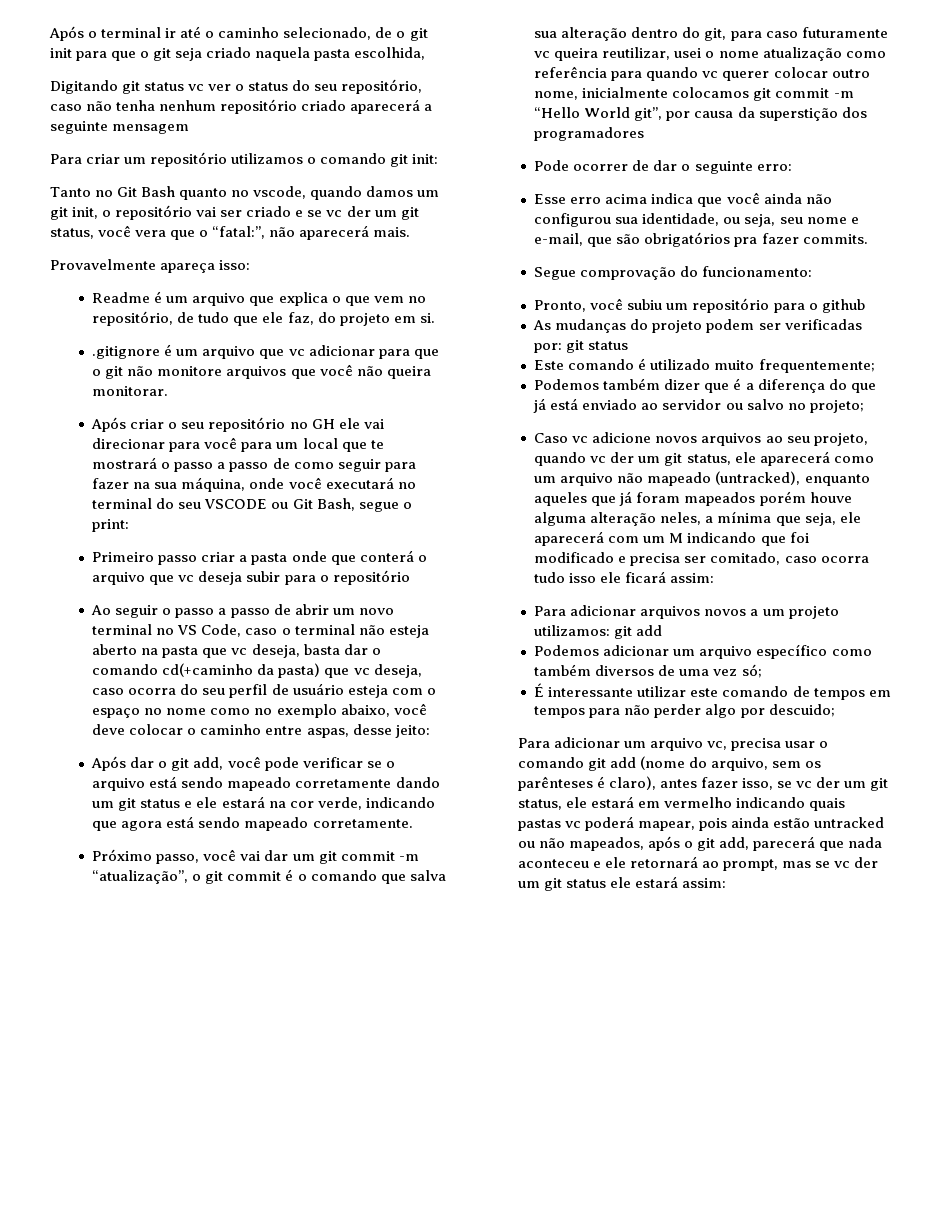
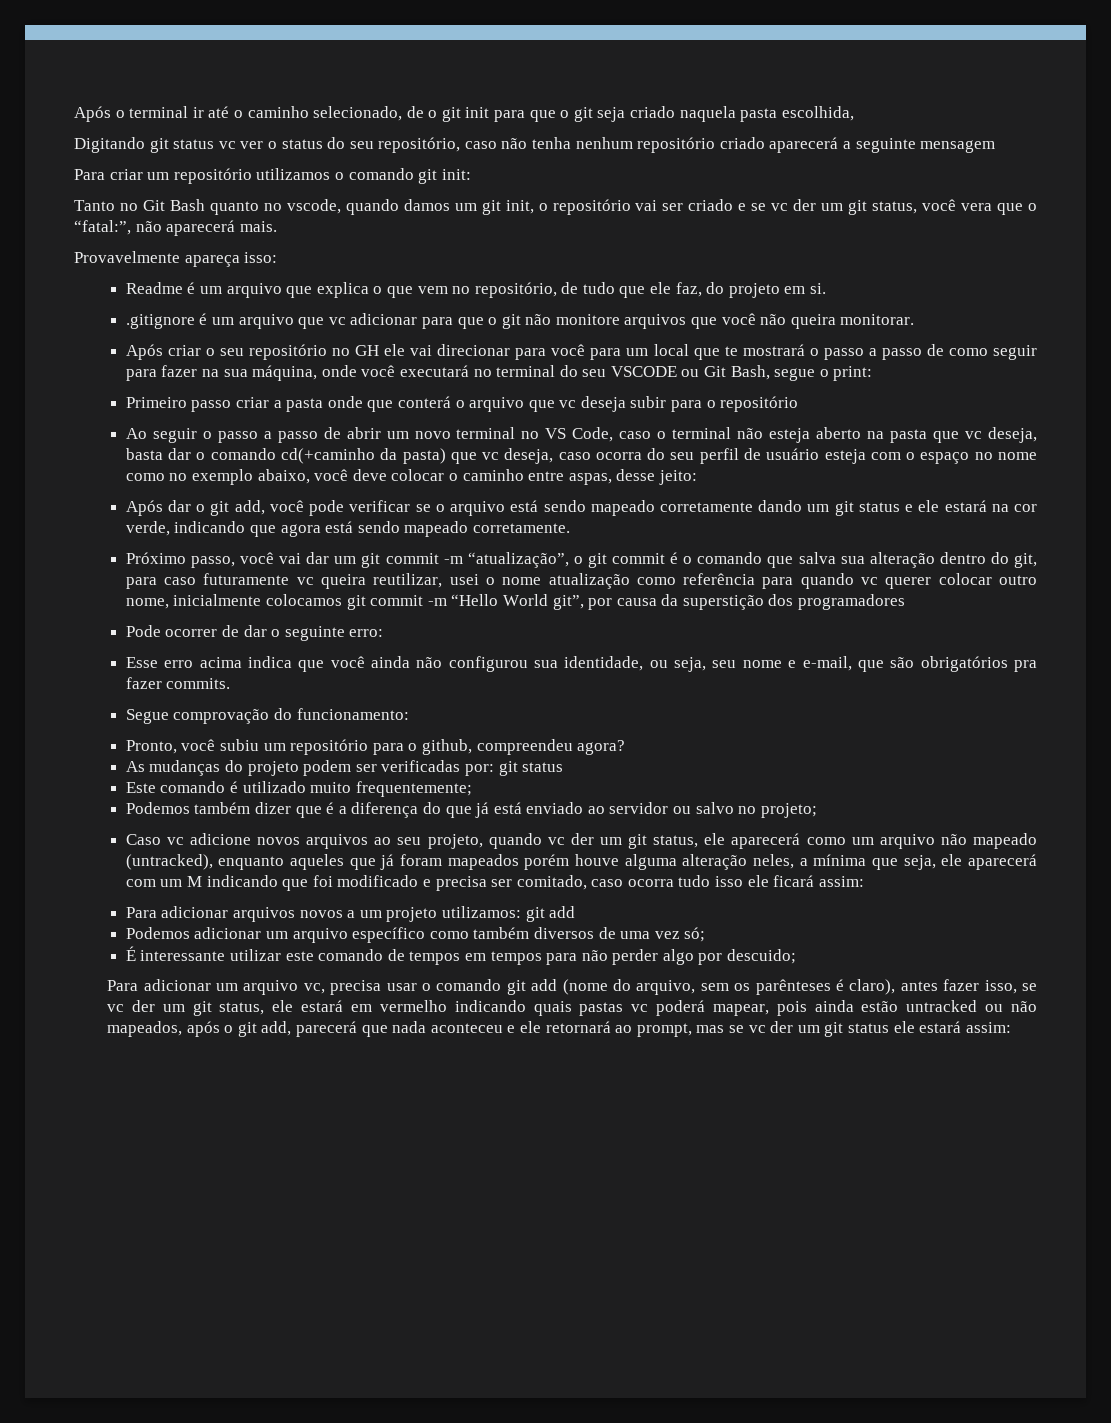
[821,299,865,313] github -> [421,739,626,755] github, compreendeu agora?

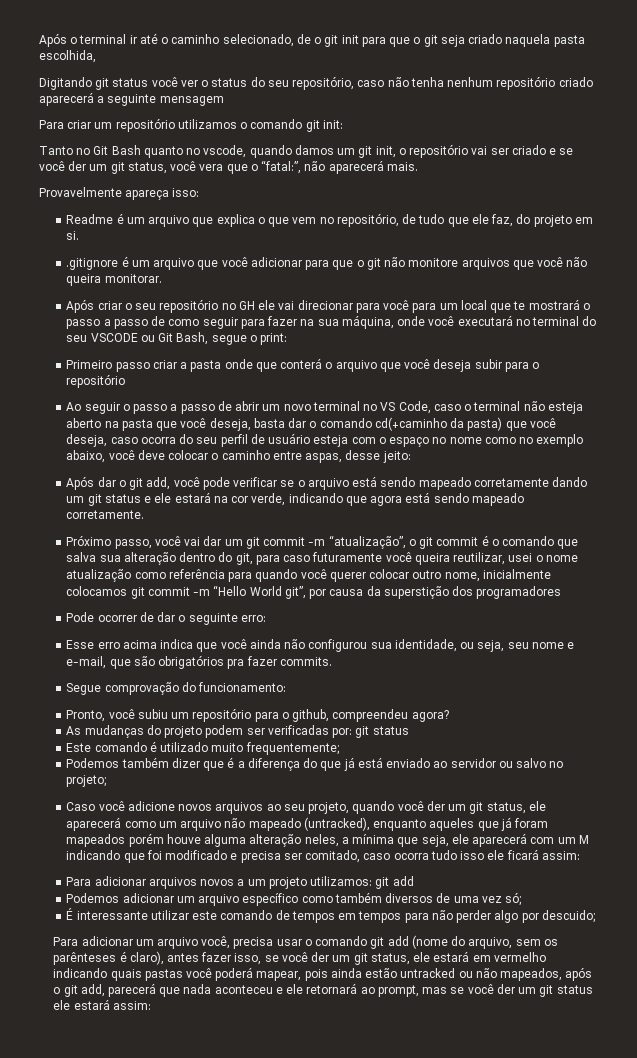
[218,141,236,149] vc -> [151,77,178,87] você
[771,203,789,211] vc -> [39,161,65,171] você
[328,317,346,325] vc -> [221,257,248,267] você
[559,400,577,408] vc -> [404,359,431,369] você
[965,431,983,439] vc -> [180,418,207,428] você
[482,452,500,460] vc -> [529,418,556,428] você
[296,577,314,585] vc -> [385,552,412,562] você
[861,577,879,585] vc -> [300,569,327,579] você
[166,837,184,845] vc -> [98,801,125,811] você
[547,837,565,845] vc -> [397,801,424,811] você
[303,983,325,994] vc, -> [201,936,231,949] você,
[107,1004,125,1012] vc -> [281,952,308,962] você
[631,1004,649,1012] vc -> [186,968,213,978] você
[748,1025,766,1033] vc -> [467,984,494,994] você

